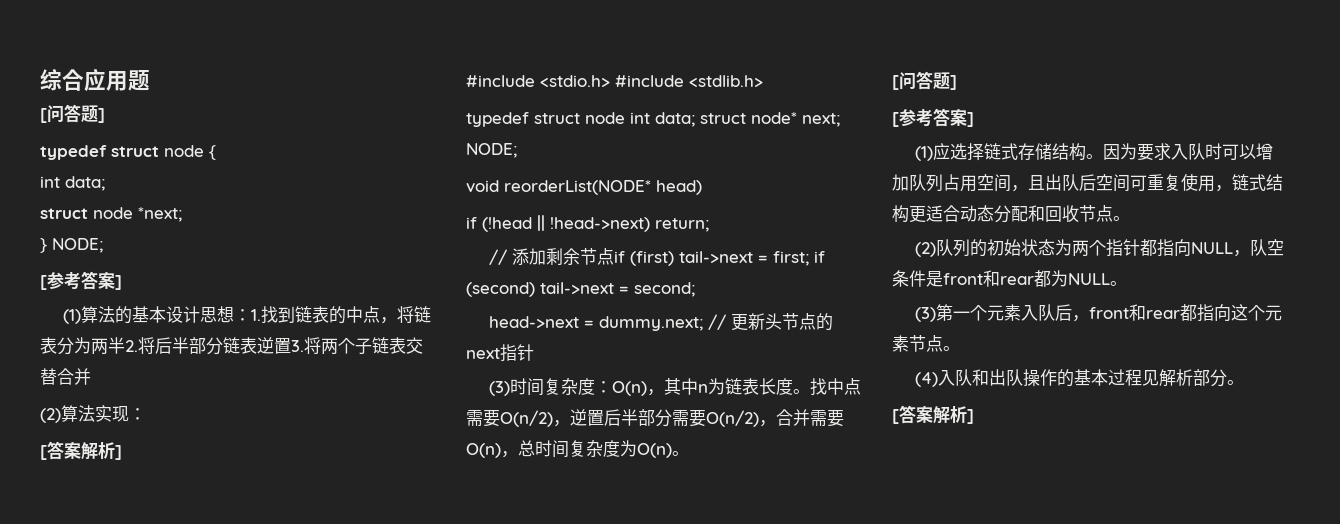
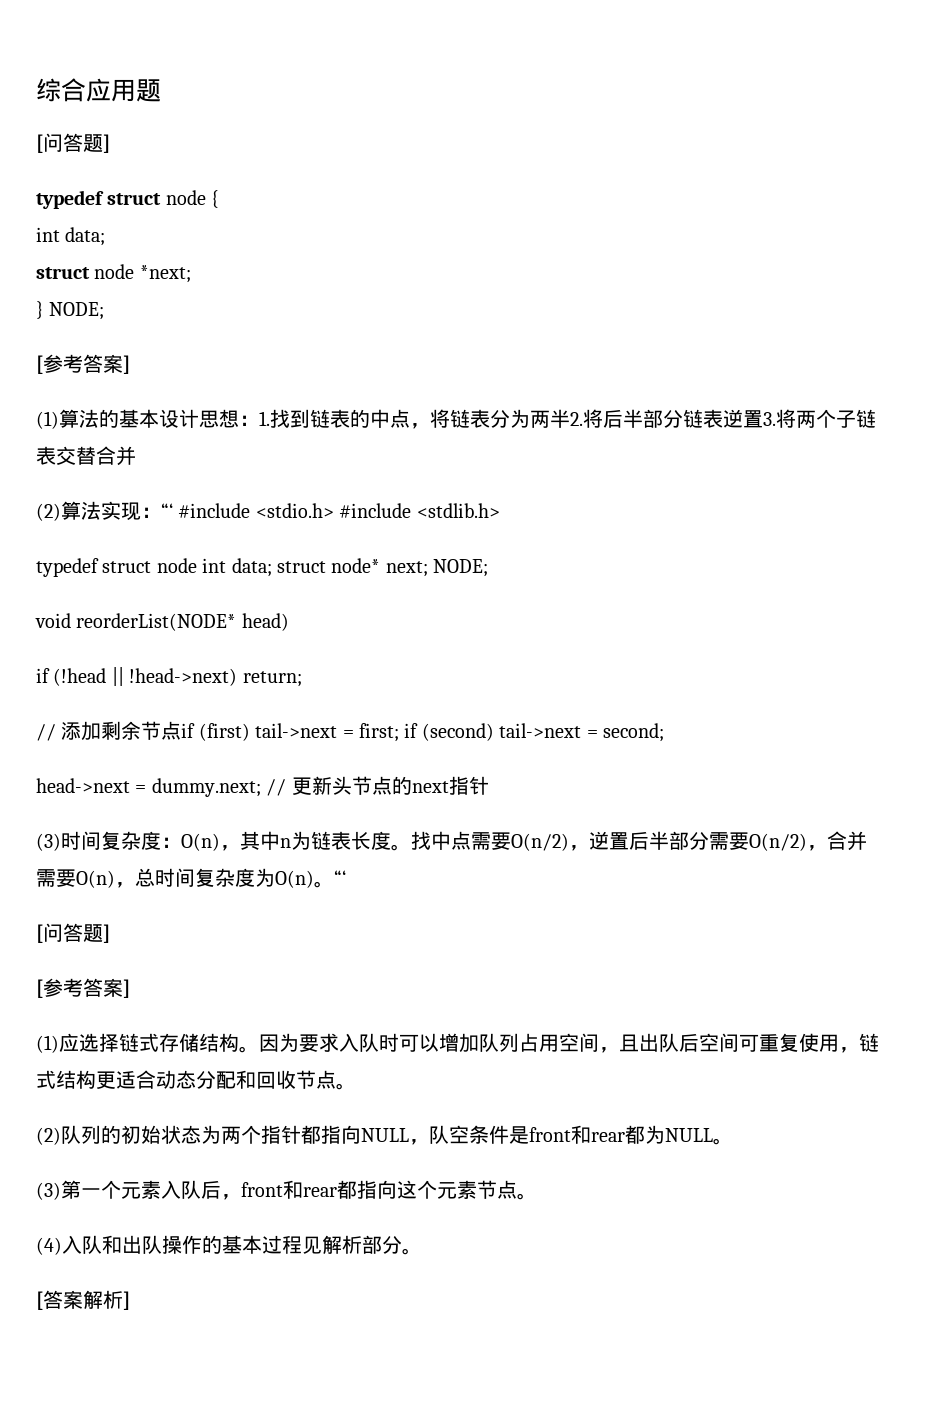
[40,441,122,460] // [答案解析] // -> [161,503,173,518] “‘
(689, 453) none -> [334,870,346,885] “‘

